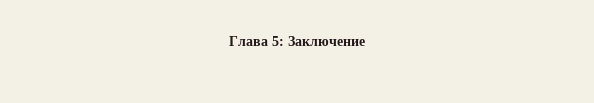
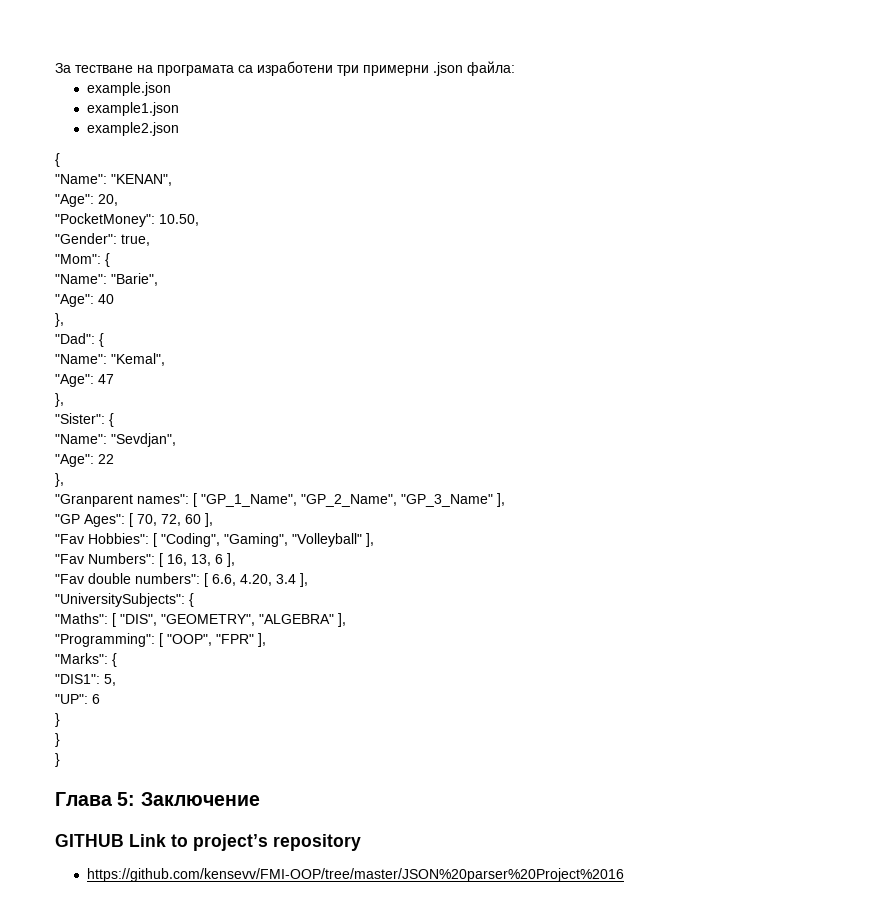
[229,36,365,46] Глава 5: Заключение -> [55,61,515,76] [86,82,171,96] [86,102,179,116] [86,122,179,136] [55,153,60,167] [55,174,172,186] [55,194,118,207] [55,213,199,227] [55,233,150,246] [55,253,110,267] [55,273,158,286] [55,294,114,307] [55,313,64,327] [55,333,104,347] [55,353,165,366] [55,374,114,387] [55,393,64,407] [55,413,114,427] [55,433,176,447] [55,454,114,467] [55,473,64,487] [55,493,505,507] [55,513,213,527] [55,533,374,547] [55,553,235,567] [55,573,308,587] [55,593,194,607] [55,613,346,627] [55,633,266,647] [55,653,117,667] [55,674,116,686] [55,694,100,704] [55,713,60,727] [55,733,60,747] [55,753,60,767] [55,792,260,806] [55,834,361,851] [86,868,624,882] За тестване на програмата са изработени три примерни .json файла: // example.json // example1.json // example2.json // { // "Name": "KENAN", // "Age": 20, // "PocketMoney": 10.50, // "Gender": true, // "Mom": { // "Name": "Barie", // "Age": 40 // }, // "Dad": { // "Name": "Kemal", // "Age": 47 // }, // "Sister": { // "Name": "Sevdjan", // "Age": 22 // }, // "Granparent names": [ "GP_1_Name", "GP_2_Name", "GP_3_Name" ], // "GP Ages": [ 70, 72, 60 ], // "Fav Hobbies": [ "Coding", "Gaming", "Volleyball" ], // "Fav Numbers": [ 16, 13, 6 ], // "Fav double numbers": [ 6.6, 4.20, 3.4 ], // "UniversitySubjects": { // "Maths": [ "DIS", "GEOMETRY", "ALGEBRA" ], // "Programming": [ "OOP", "FPR" ], // "Marks": { // "DIS1": 5, // "UP": 6 // } // } // } // Глава 5: Заключение // GITHUB Link to project’s repository // https://github.com/kensevv/FMI-OOP/tree/master/JSON%20parser%20Project%2016

